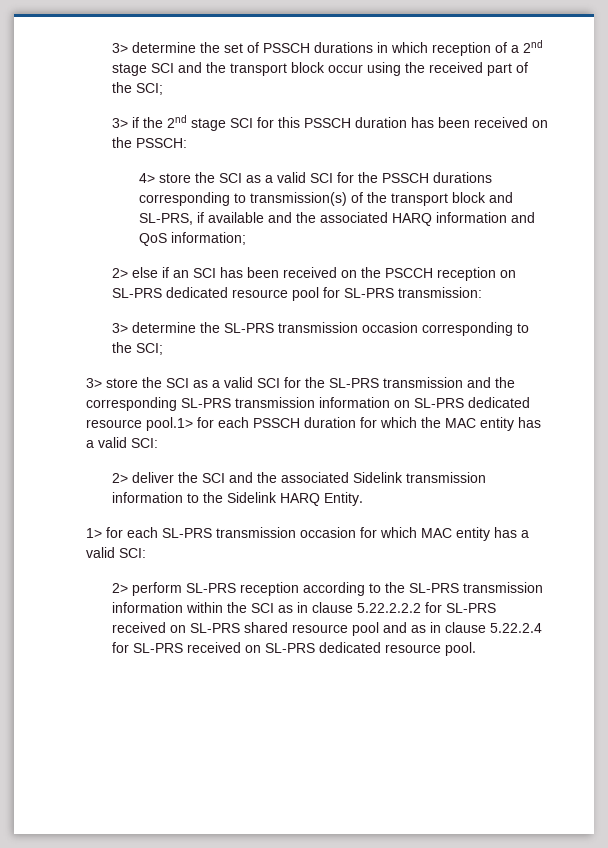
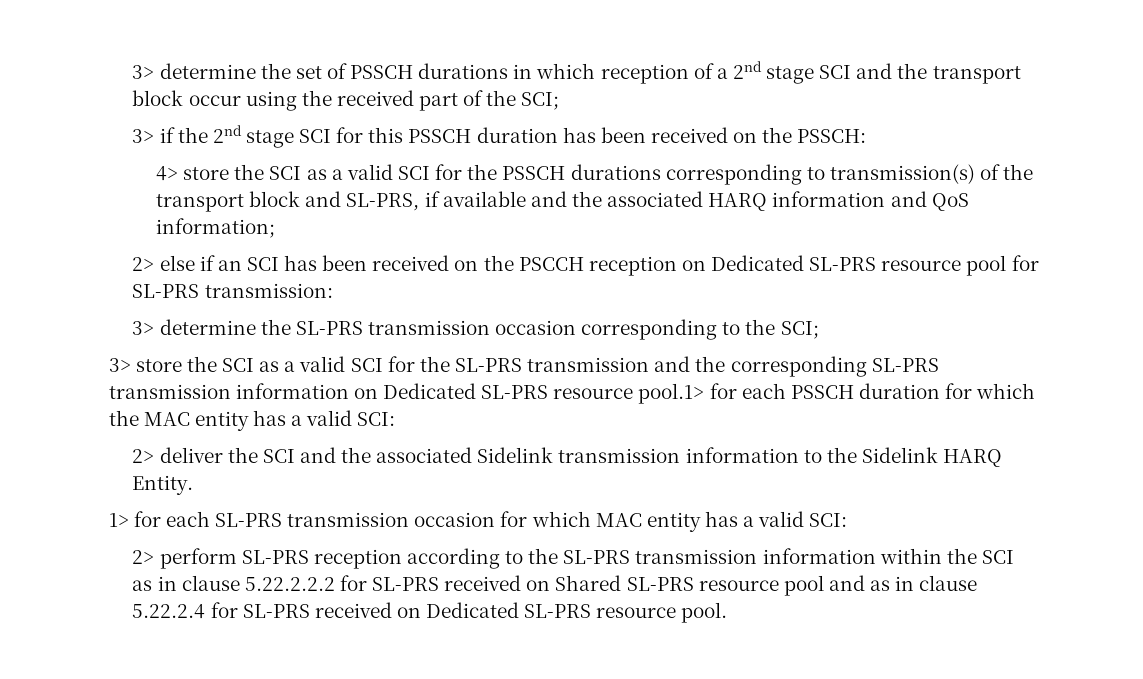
[112,287,229,298] SL-PRS dedicated -> [711,255,877,271] Dedicated SL-PRS
[413,397,530,408] SL-PRS dedicated -> [383,383,549,399] Dedicated SL-PRS
[190,622,289,633] SL-PRS shared -> [555,575,694,591] Shared SL-PRS
[265,642,382,653] SL-PRS dedicated -> [426,602,592,618] Dedicated SL-PRS

